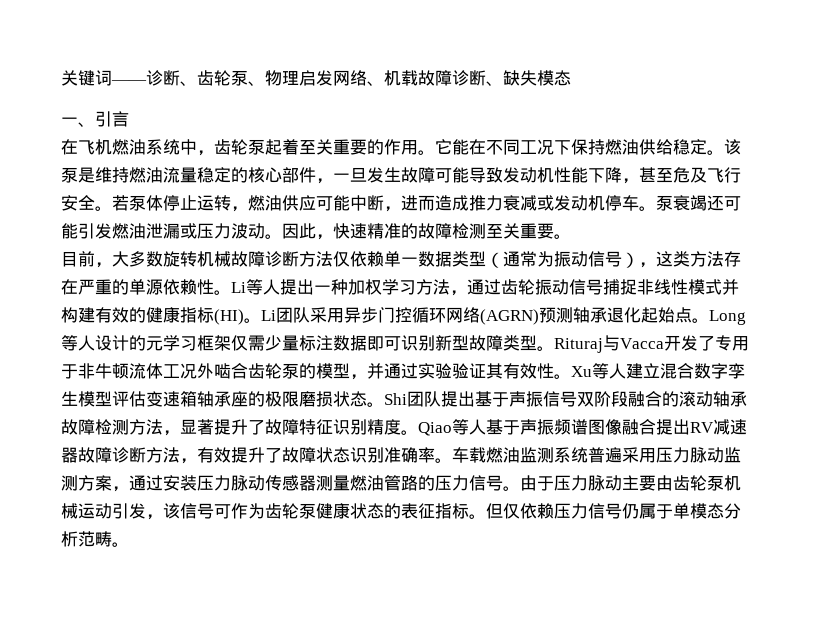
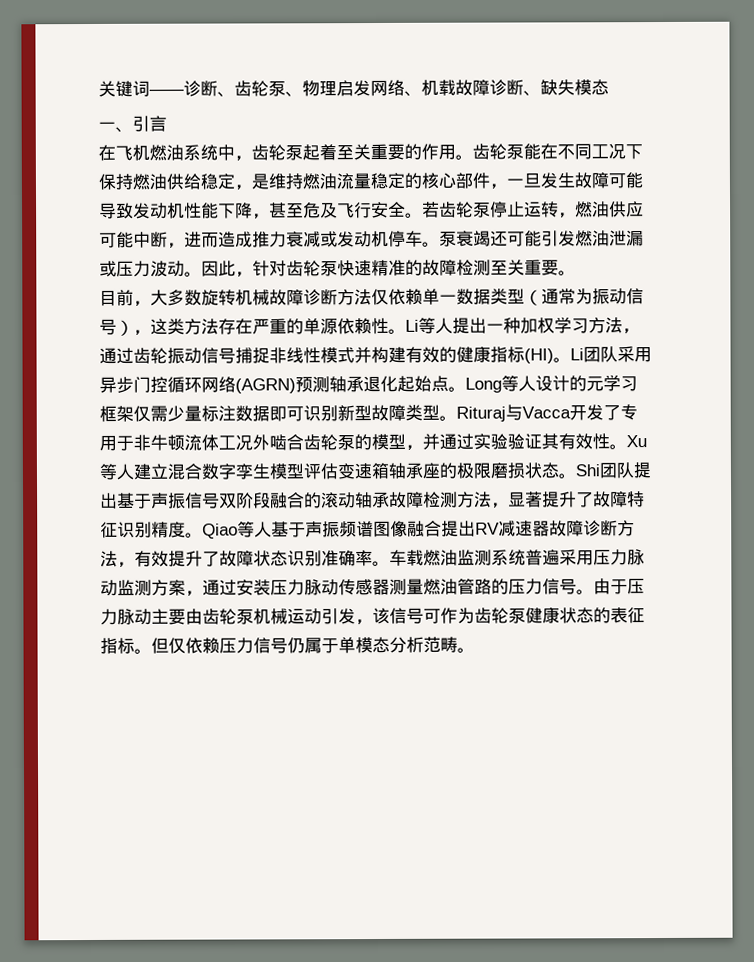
[435,139,452,154] 它 -> [472,143,524,160] 齿轮泵
[707,139,741,155] [61,167,78,183] 。该泵 -> [234,184,252,191] ，
[129,195,163,211] 泵体 -> [439,201,491,218] 齿轮泵
(333, 237) none -> [252,260,338,277] 针对齿轮泵

